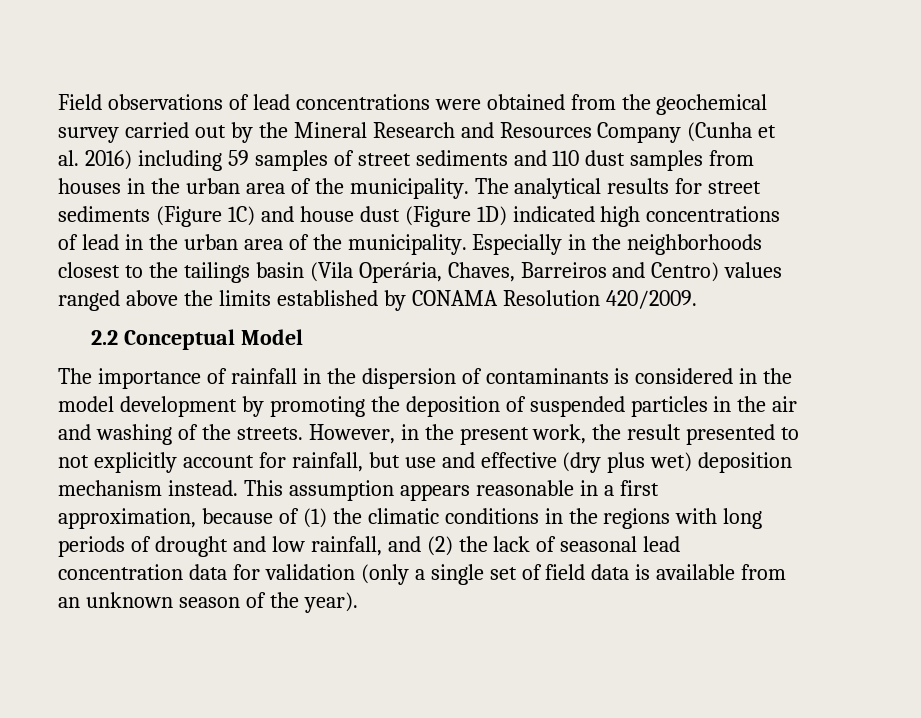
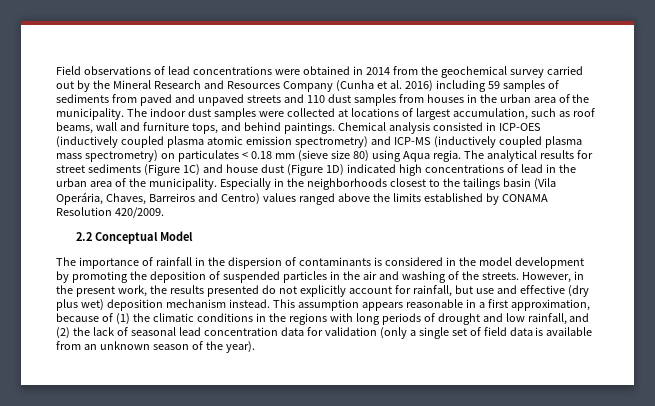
(565, 102) none -> [352,66,390,75] in 2014
[357,150,508,166] street sediments -> [56,94,281,106] sediments from paved and unpaved streets
(509, 186) none -> [149,108,595,120] [56,122,541,134] [56,136,582,148] [56,150,484,162] indoor dust samples were collected at locations of largest accumulation, such as roof beams, wall and furniture tops, and behind paintings. Chemical analysis consisted in ICP-OES (inductively coupled plasma atomic emission spectrometry) and ICP-MS (inductively coupled plasma mass spectrometry) on particulates < 0.18 mm (sieve size 80) using Aqua regia. The
[627,424,800,445] result presented to -> [169,285,276,297] results presented do

